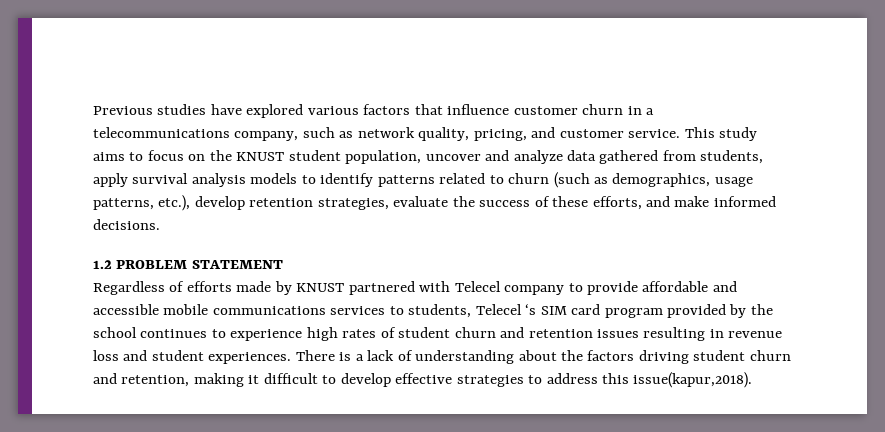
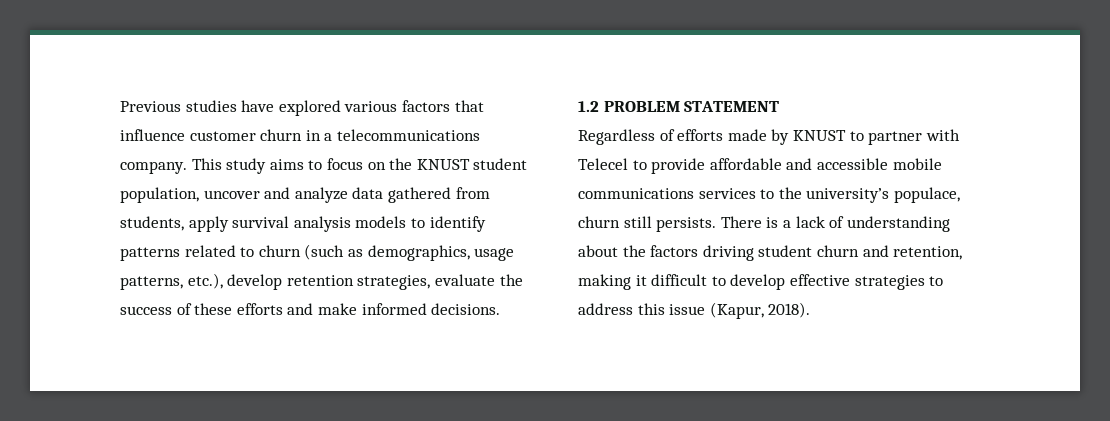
[234,127,681,141] company, such as network quality, pricing, and customer service. -> [120,161,187,174] company.
[592,196,642,210] efforts, -> [236,303,283,315] efforts
[348,281,415,295] partnered -> [849,131,923,145] to partner
[504,285,565,295] company -> (628, 164) none
[408,304,773,318] [93,327,783,341] [93,350,292,364] students, Telecel ‘s SIM card program provided by the school continues to experience high rates of student churn and retention issues resulting in revenue loss and student experiences. -> [778,187,960,203] [578,216,717,232] the university’s populace, churn still persists.
[633,372,753,388] issue(kapur,2018). -> [669,302,811,319] issue (Kapur, 2018).

